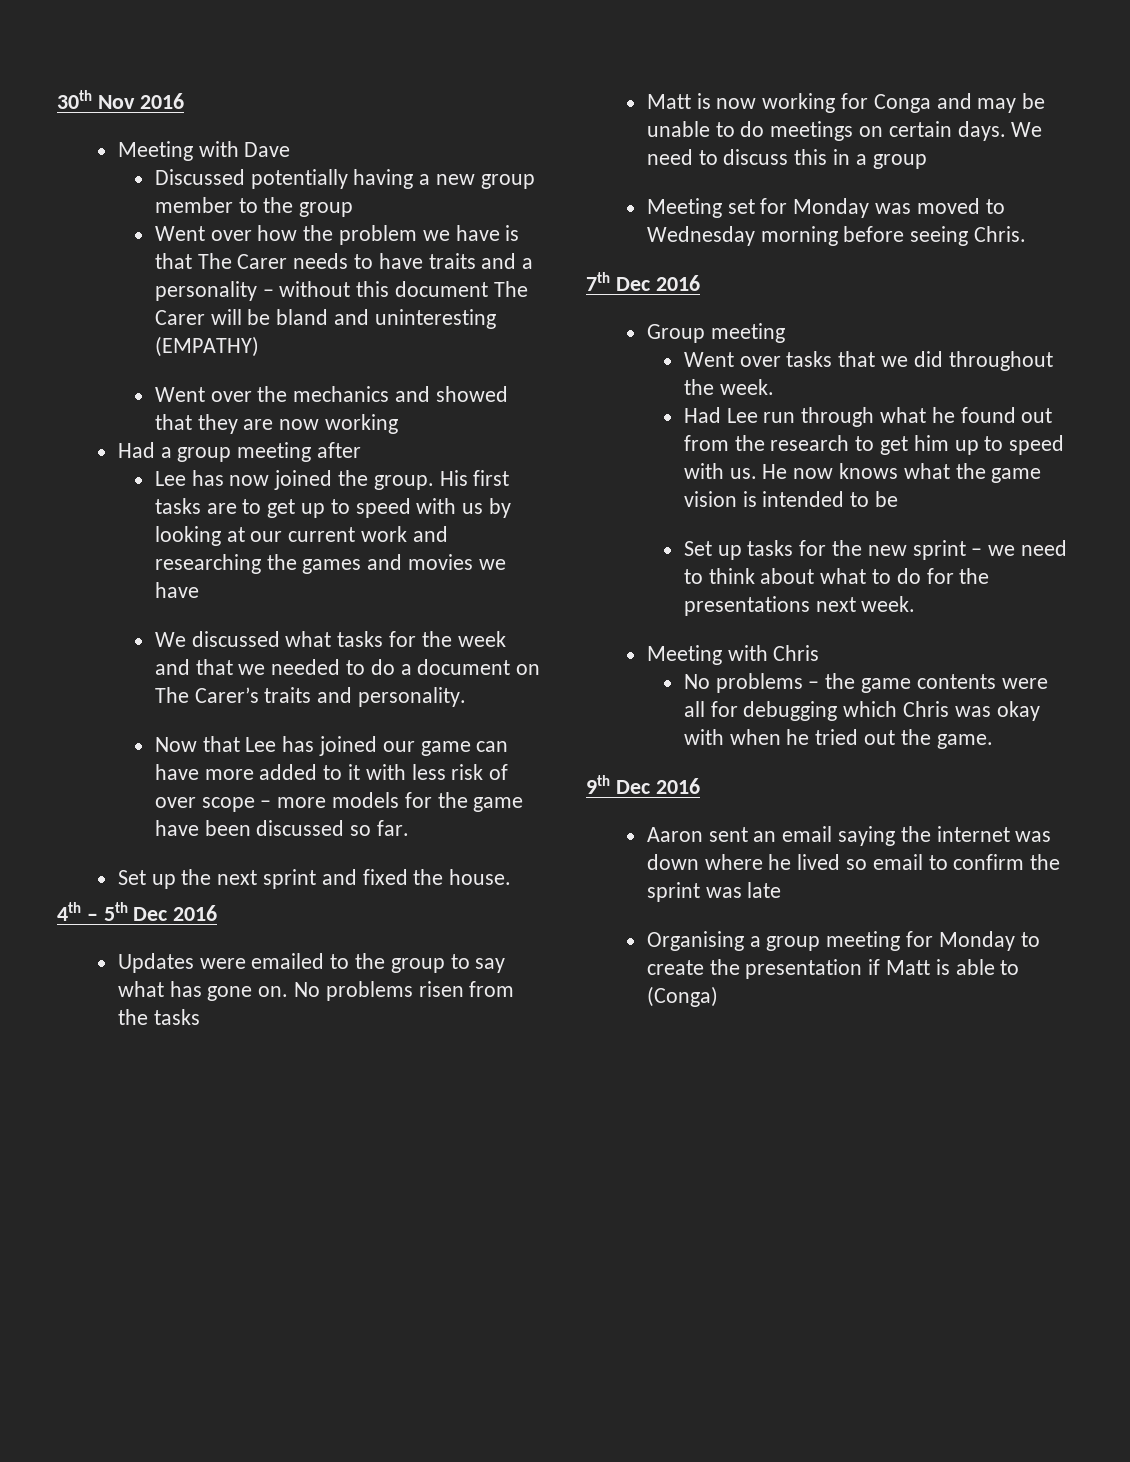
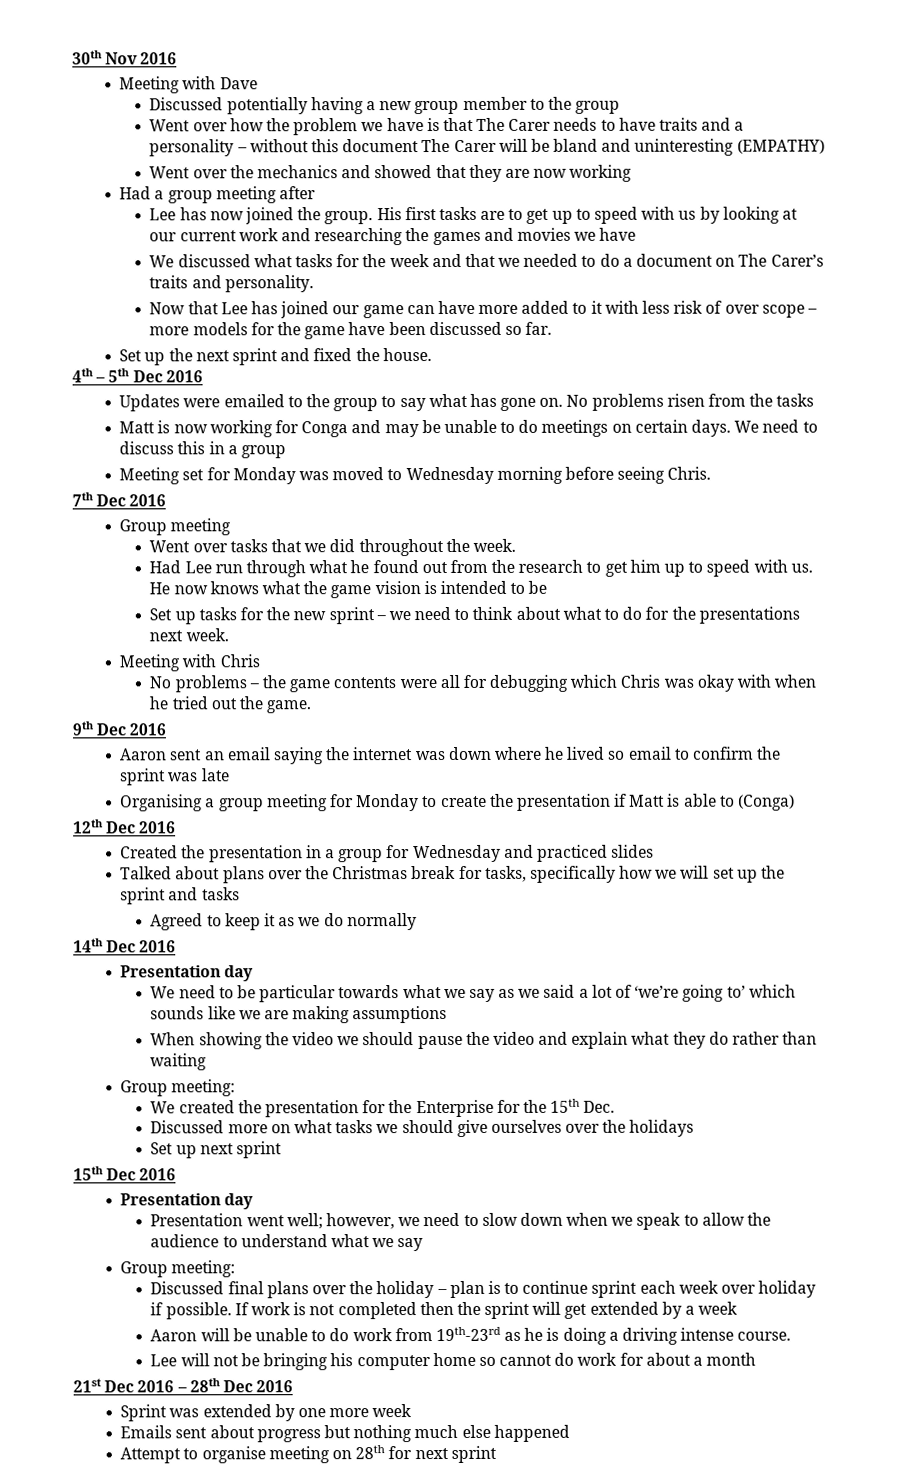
(718, 996) none -> [73,819,177,834] [120,844,655,863] [120,865,785,884] [120,887,240,905] [150,913,417,931] [73,938,177,953] [120,965,254,982] [150,984,796,1003] [150,1006,448,1024] [150,1031,818,1050] [150,1053,208,1071] [120,1079,236,1097] [150,1098,616,1118] [150,1119,695,1137] [150,1141,282,1159] [73,1166,177,1181] [120,1193,254,1210] [150,1212,771,1230] [150,1234,424,1252] [120,1260,236,1278] [150,1280,817,1299] [150,1301,739,1320] [150,1326,792,1345] [150,1352,757,1371] [73,1378,294,1393] [120,1404,413,1422] [120,1424,570,1443] [120,1445,497,1464] // 12th Dec 2016 // Created the presentation in a group for Wednesday and practiced slides // Talked about plans over the Christmas break for tasks, specifically how we will set up the sprint and tasks // Agreed to keep it as we do normally // 14th Dec 2016 // Presentation day // We need to be particular towards what we say as we said a lot of ‘we’re going to’ which sounds like we are making assumptions // When showing the video we should pause the video and explain what they do rather than waiting // Group meeting: // We created the presentation for the Enterprise for the 15th Dec. // Discussed more on what tasks we should give ourselves over the holidays // Set up next sprint // 15th Dec 2016 // Presentation day // Presentation went well; however, we need to slow down when we speak to allow the audience to understand what we say // Group meeting: // Discussed final plans over the holiday – plan is to continue sprint each week over holiday if possible. If work is not completed then the sprint will get extended by a week // Aaron will be unable to do work from 19th-23rd as he is doing a driving intense course. // Lee will not be bringing his computer home so cannot do work for about a month // 21st Dec 2016 – 28th Dec 2016 // Sprint was extended by one more week // Emails sent about progress but nothing much else happened // Attempt to organise meeting on 28th for next sprint

